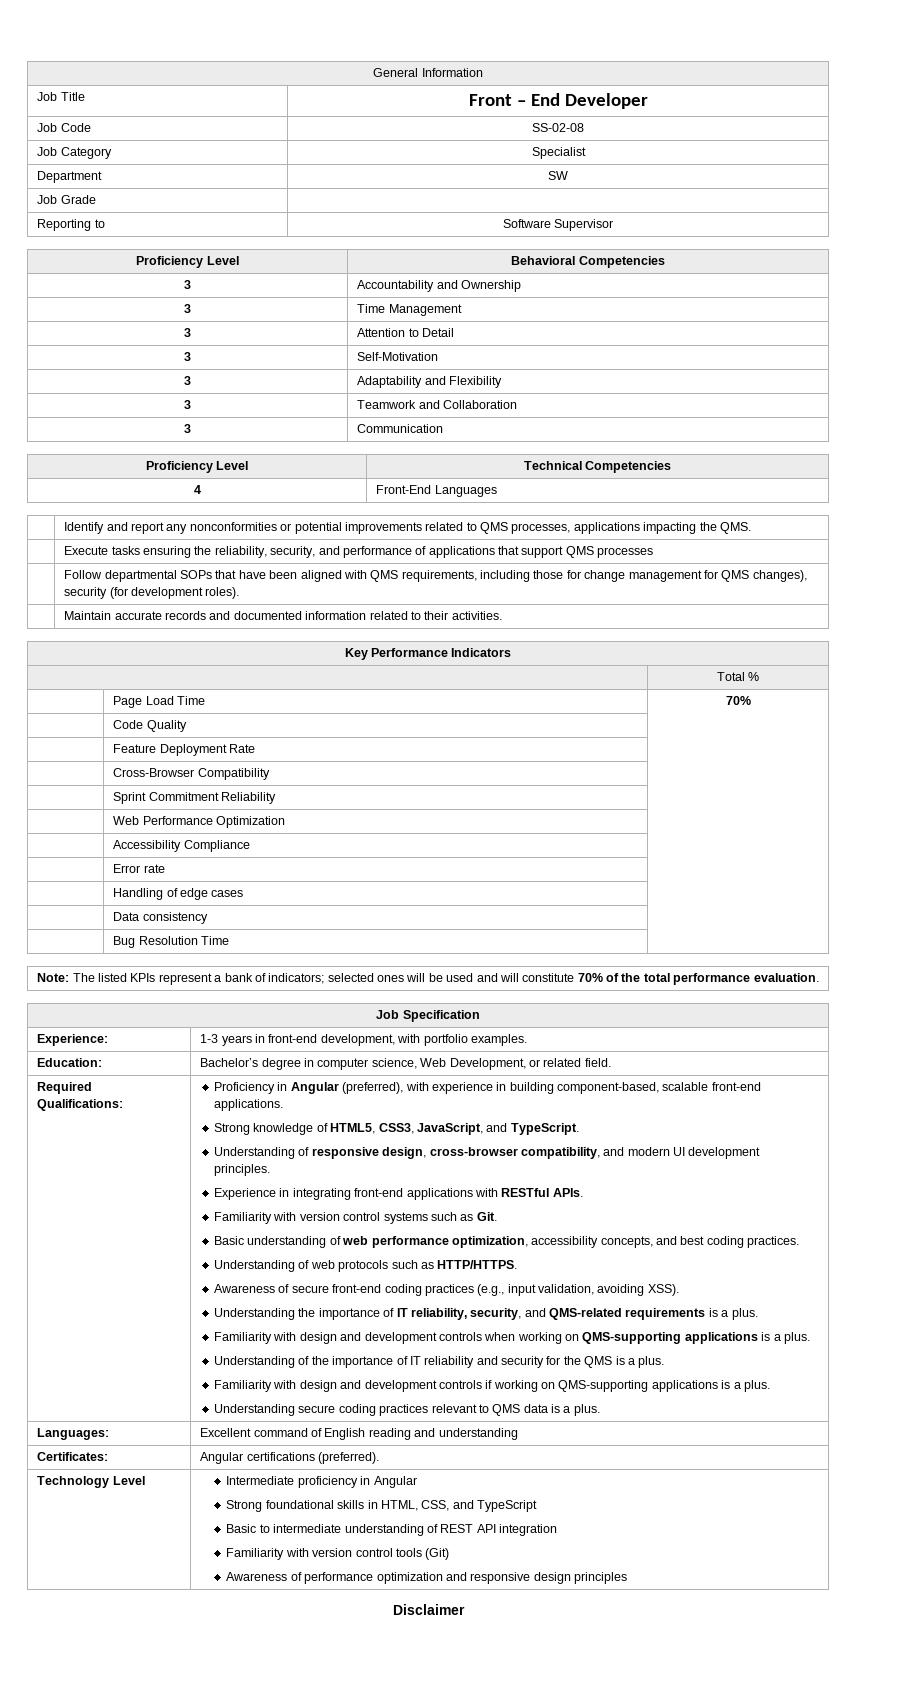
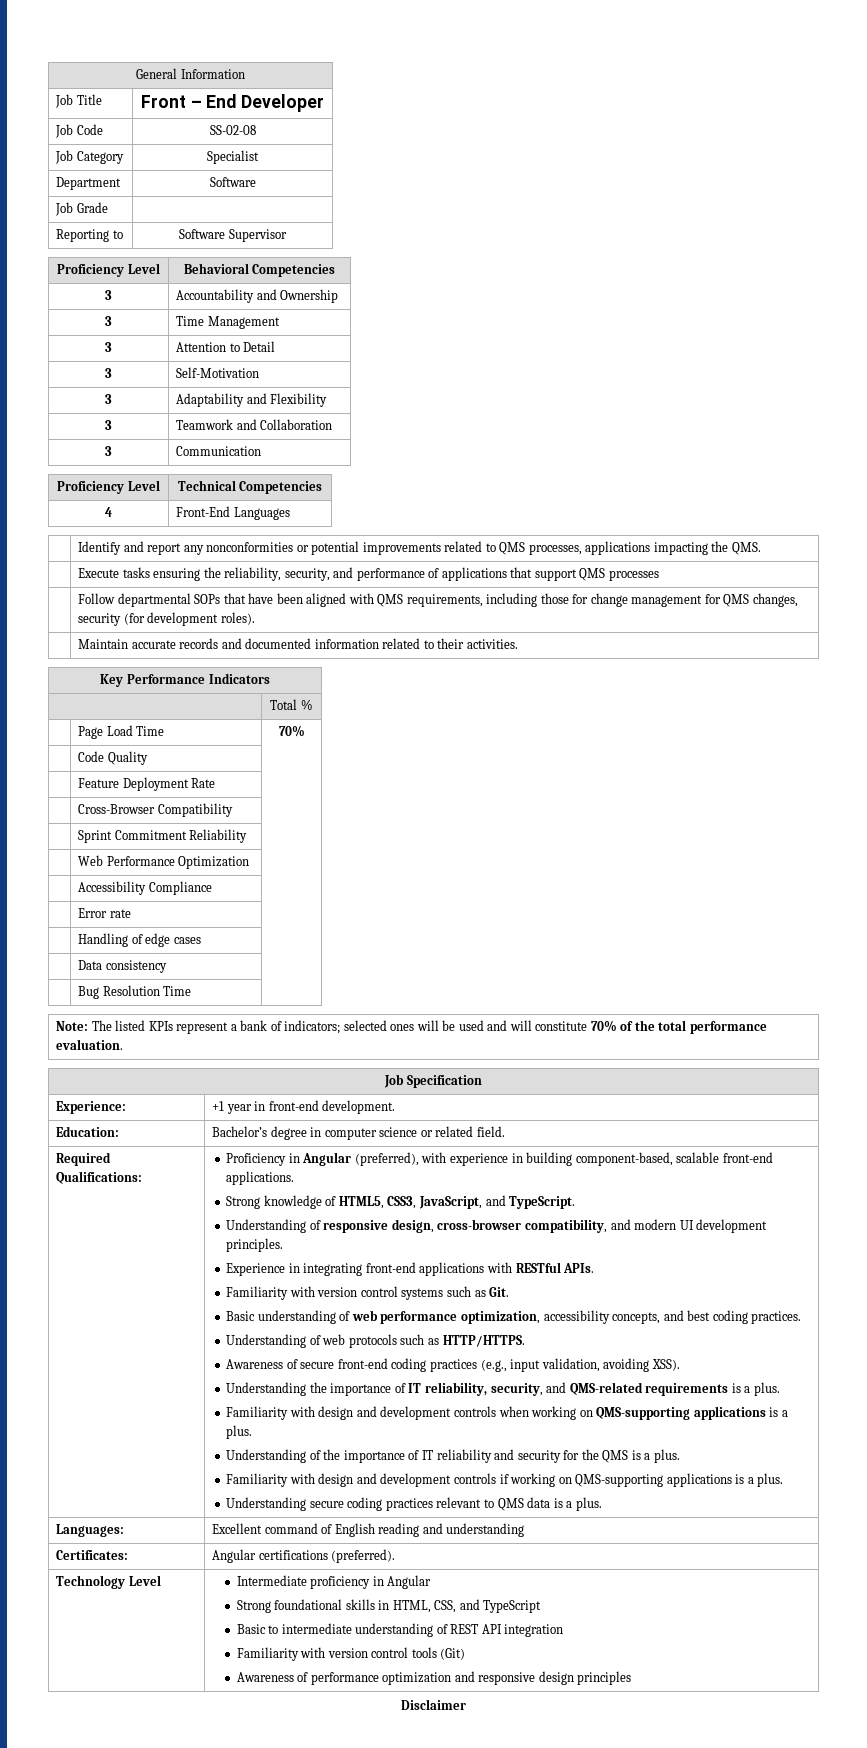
[548,171,568,180] SW -> [209,177,256,187] Software
[752,570,807,582] changes), -> [752,593,798,607] changes,
[200,1034,527,1046] 1-3 years in front-end development, with portfolio examples. -> [212,1100,396,1114] +1 year in front-end development.
[371,1058,526,1070] science, Web Development, -> [379,1127,418,1137] science

